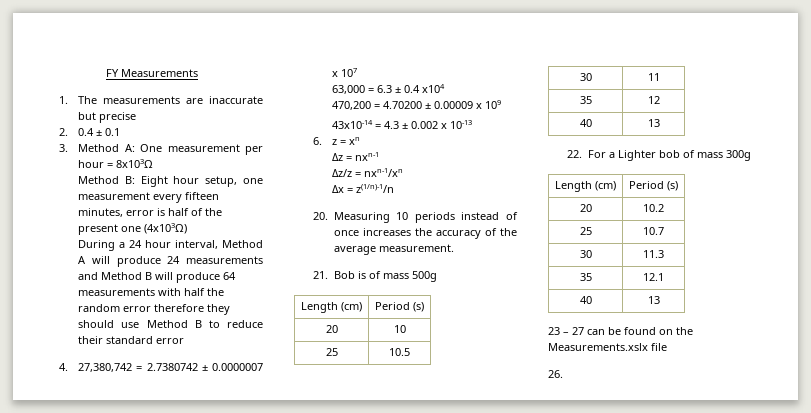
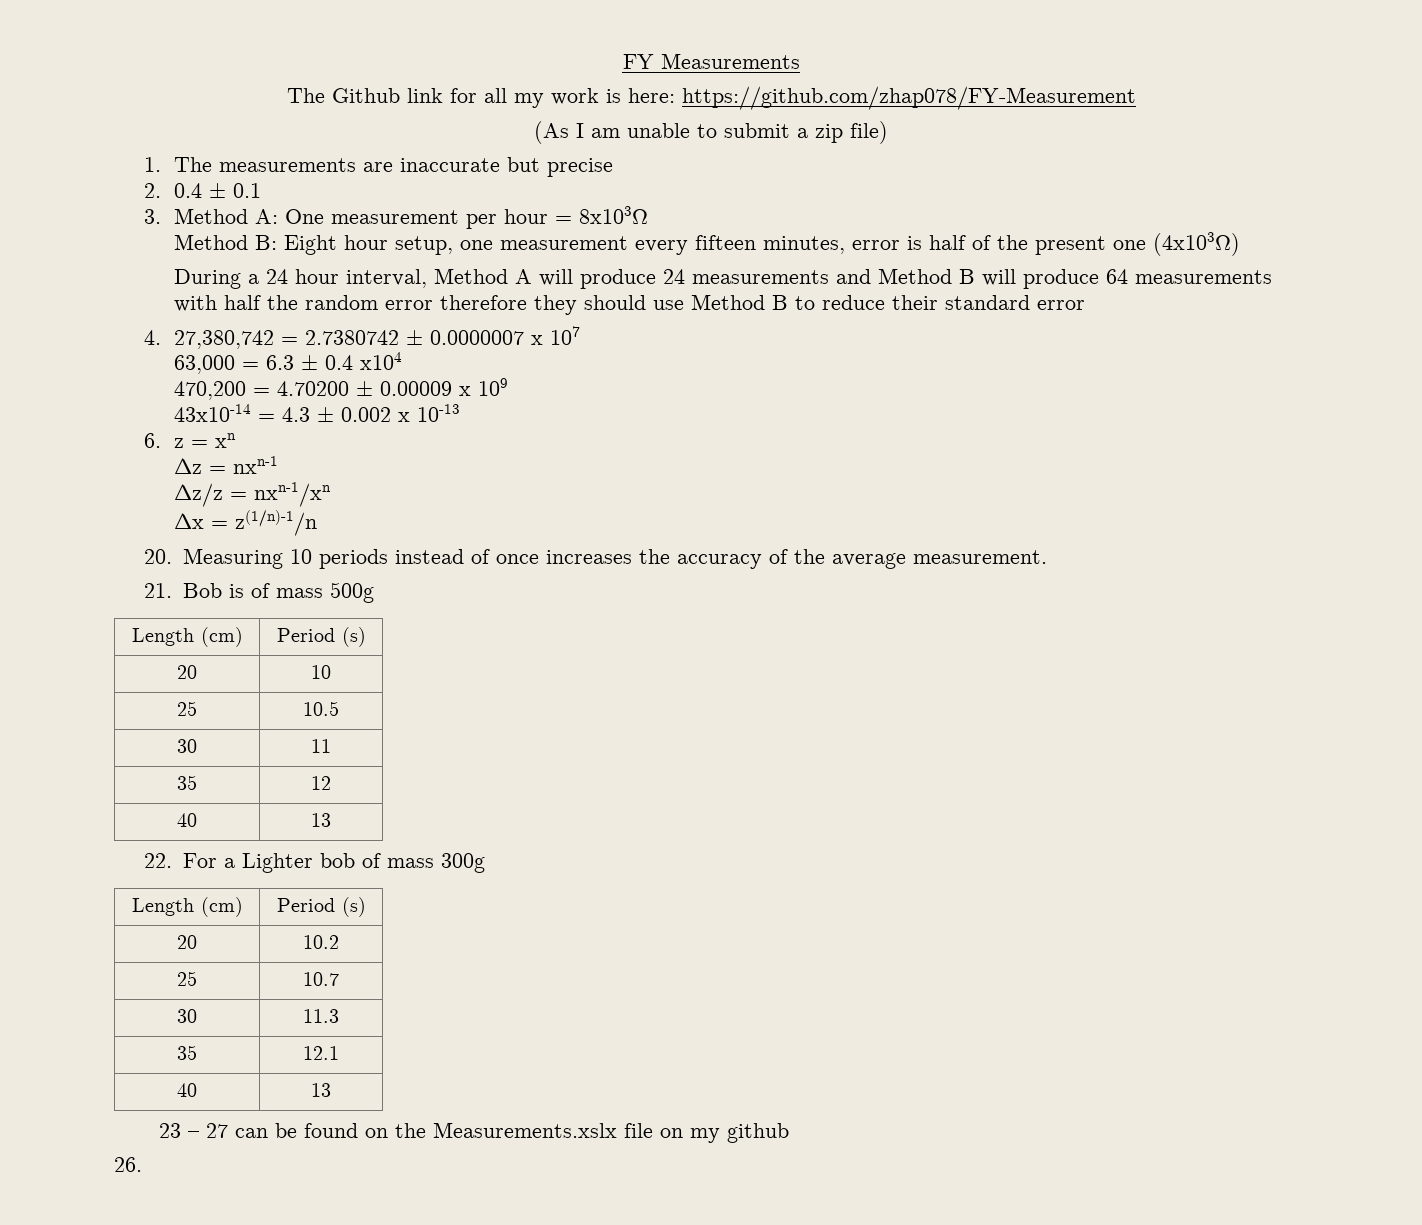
(198, 73) none -> [286,86,1136,110] [534,121,888,144] // The Github link for all my work is here: https://github.com/zhap078/FY-Measurement // (As I am unable to submit a zip file)
(667, 347) none -> [659,1123,789,1143] on my github

